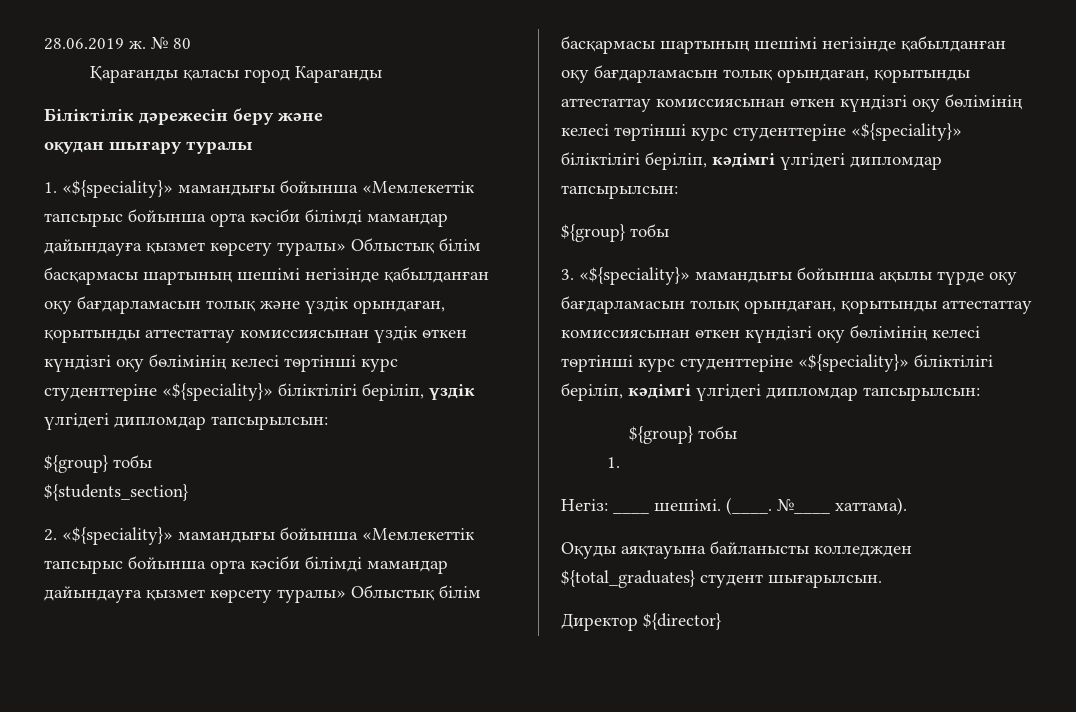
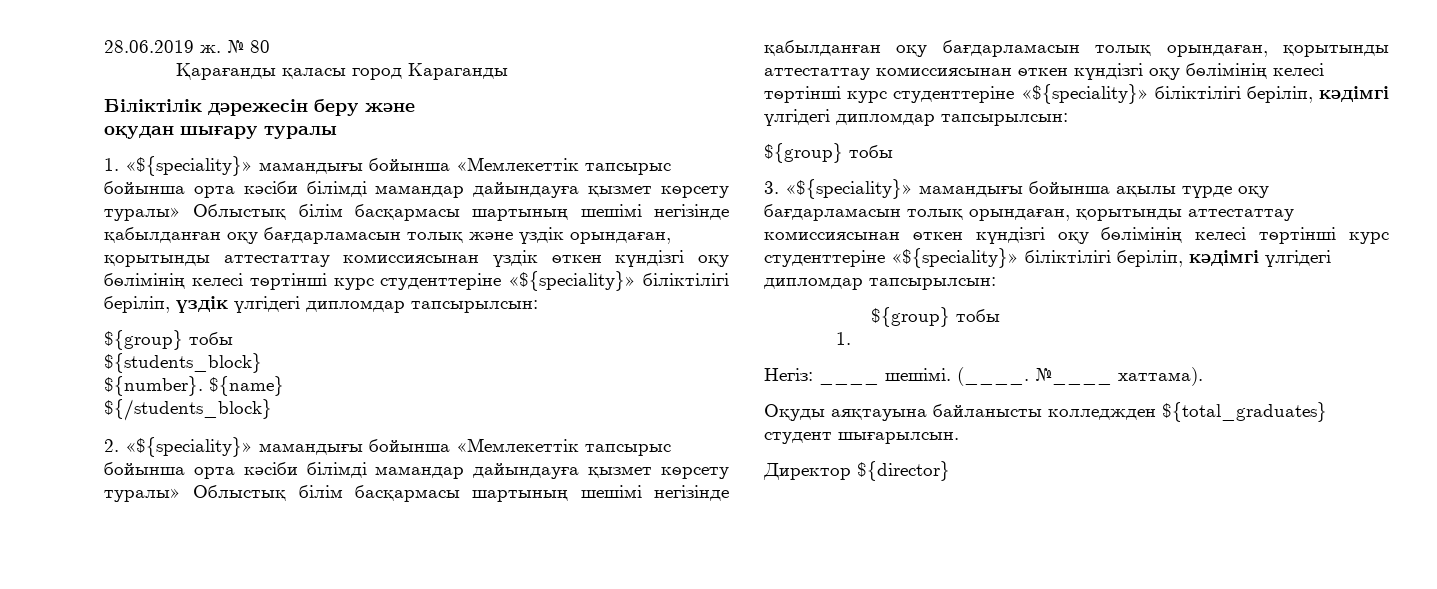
[44,484,188,501] ${students_section} -> [104,353,262,373] [104,376,284,396] [104,399,272,421] ${students_block} // ${number}. ${name} // ${/students_block}

